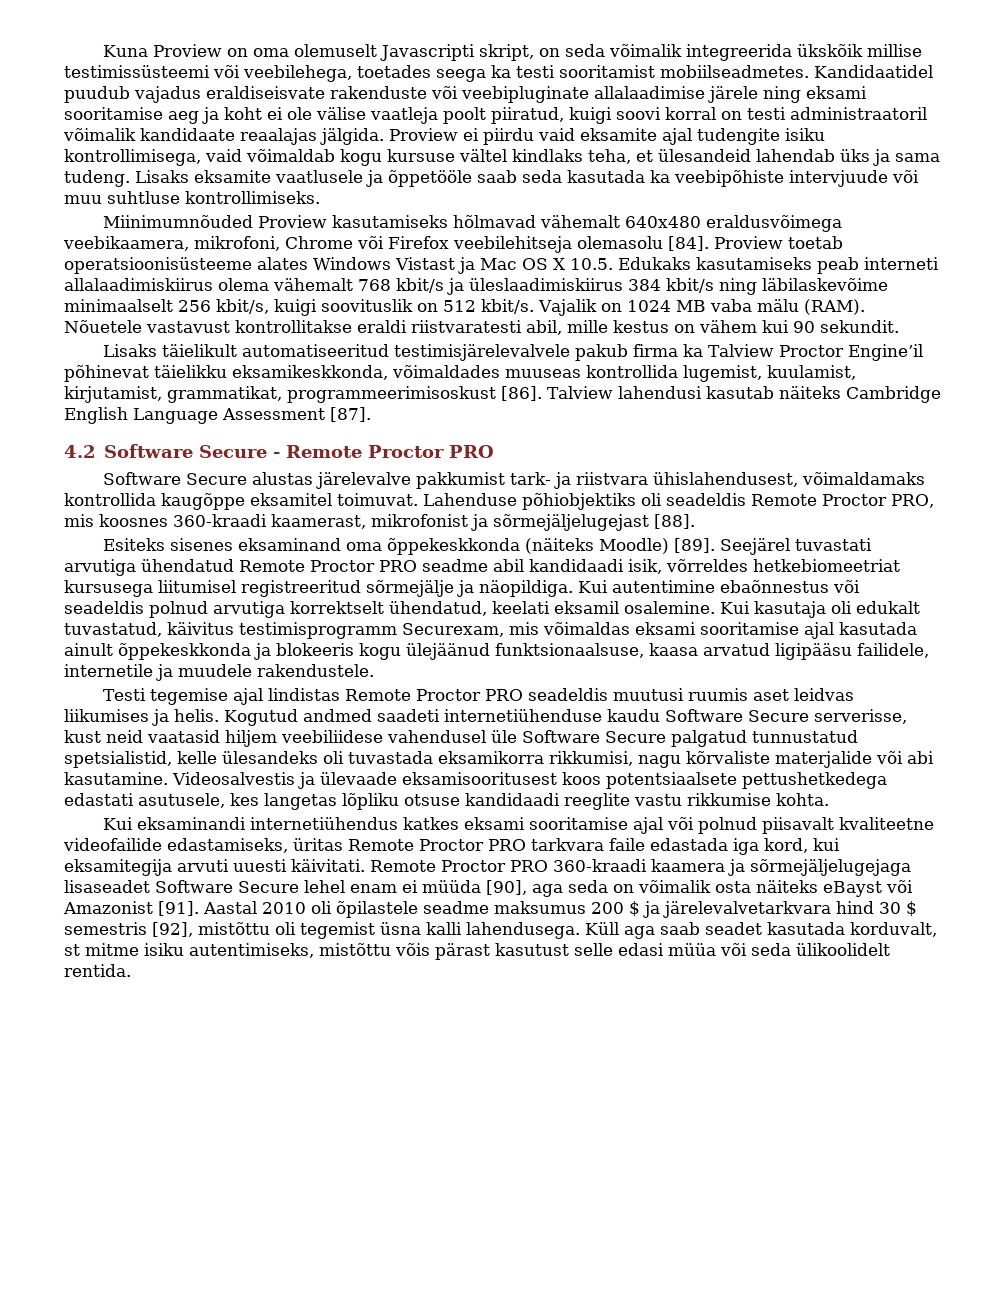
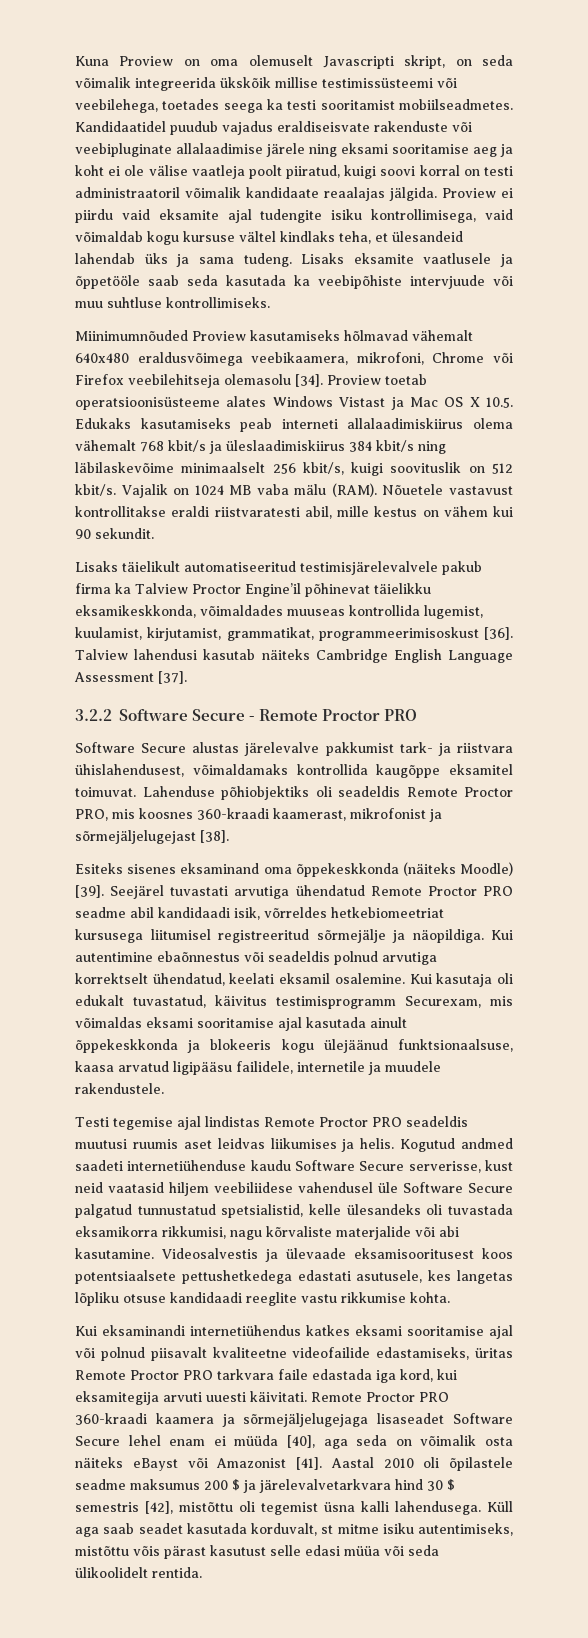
[668,236,709,251] [84]. -> [295,374,323,387] [34].
[501,386,542,401] [86]. -> [484,627,513,640] [36].
[330,407,371,422] [64,445,96,458] [87]. // 4.2 -> [158,671,187,684] [75,709,112,721] [37]. // 3.2.2
[654,514,695,529] [88]. -> [200,830,229,843] [38].
[673,538,715,553] [89]. -> [75,885,104,898] [39].
[486,880,527,895] [90], -> [287,1435,315,1448] [40],
[158,901,199,916] [91]. -> [296,1457,322,1470] [41].
[152,922,193,937] [92], -> [145,1501,173,1514] [42],

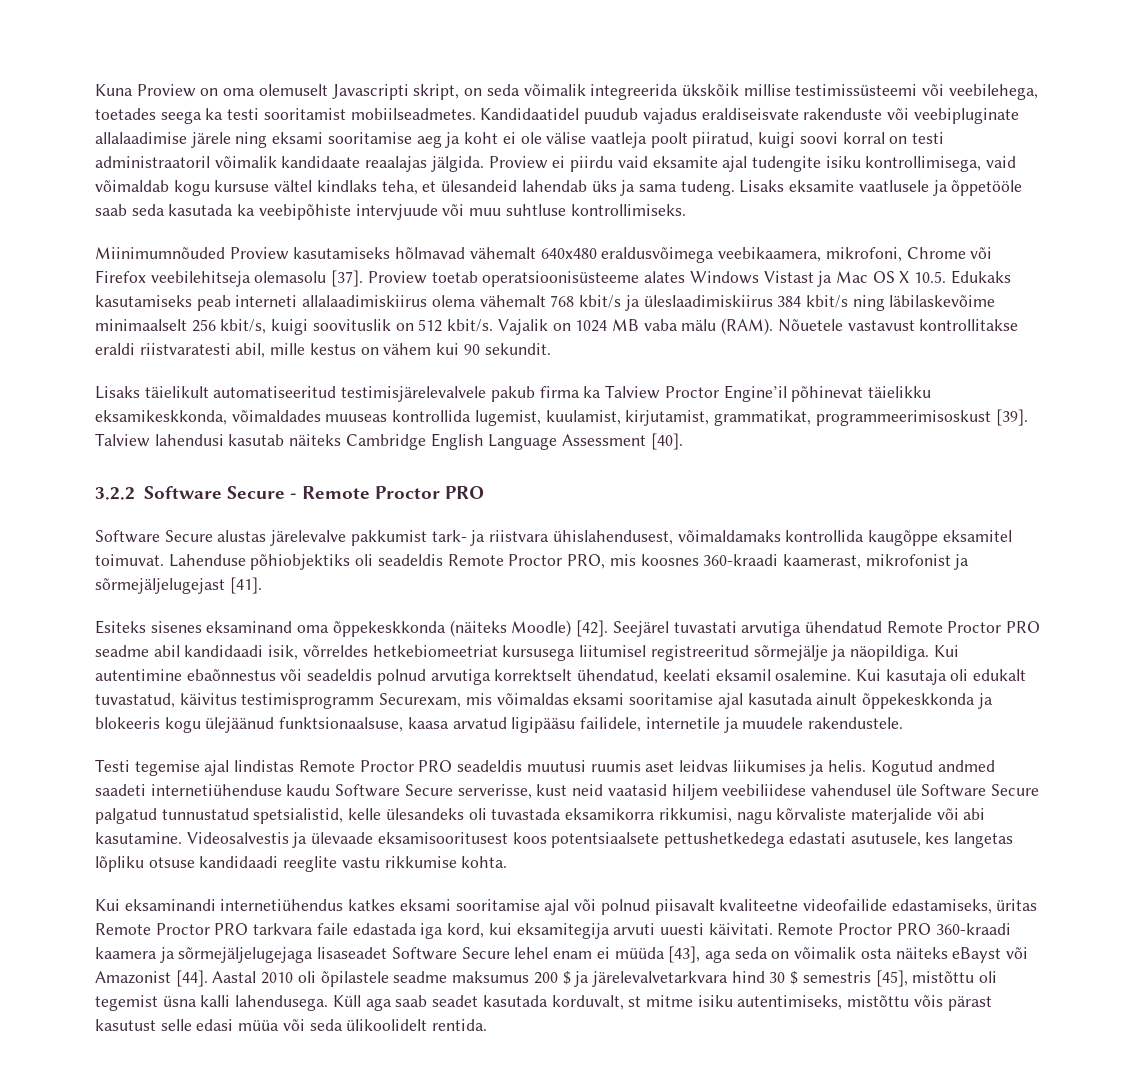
[295,374,323,387] [34]. -> [331,270,364,287] [37].
[484,627,513,640] [36]. -> [995,409,1028,426] [39].
[158,671,187,684] [37]. -> [650,433,683,450] [40].
[200,830,229,843] [38]. -> [229,577,262,594] [41].
[75,885,104,898] [39]. -> [576,620,609,637] [42].
[287,1435,315,1448] [40], -> [668,946,701,963] [43],
[296,1457,322,1470] [41]. -> [175,970,208,987] [44].
[145,1501,173,1514] [42], -> [875,970,908,987] [45],

